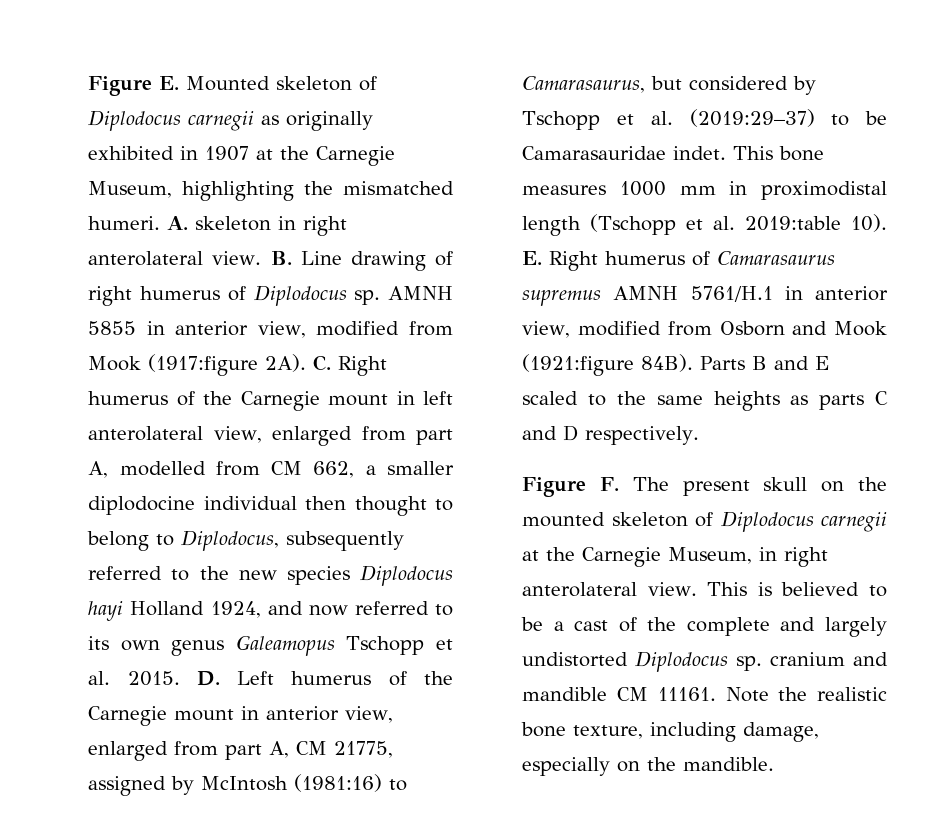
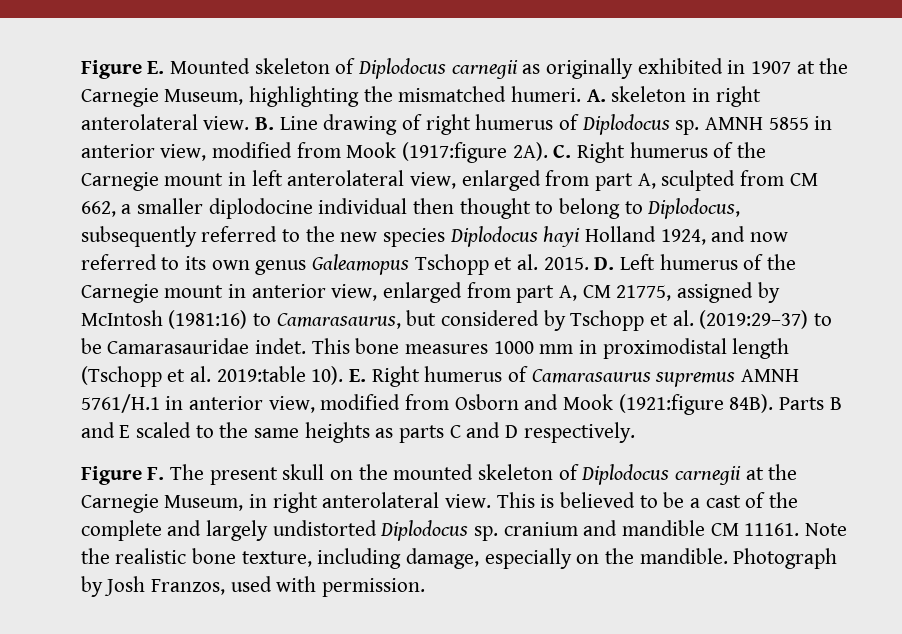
[119,461,206,476] modelled -> [661,170,736,191] sculpted
(775, 764) none -> [733,548,838,569] [80,576,425,597] Photograph by Josh Franzos, used with permission.

